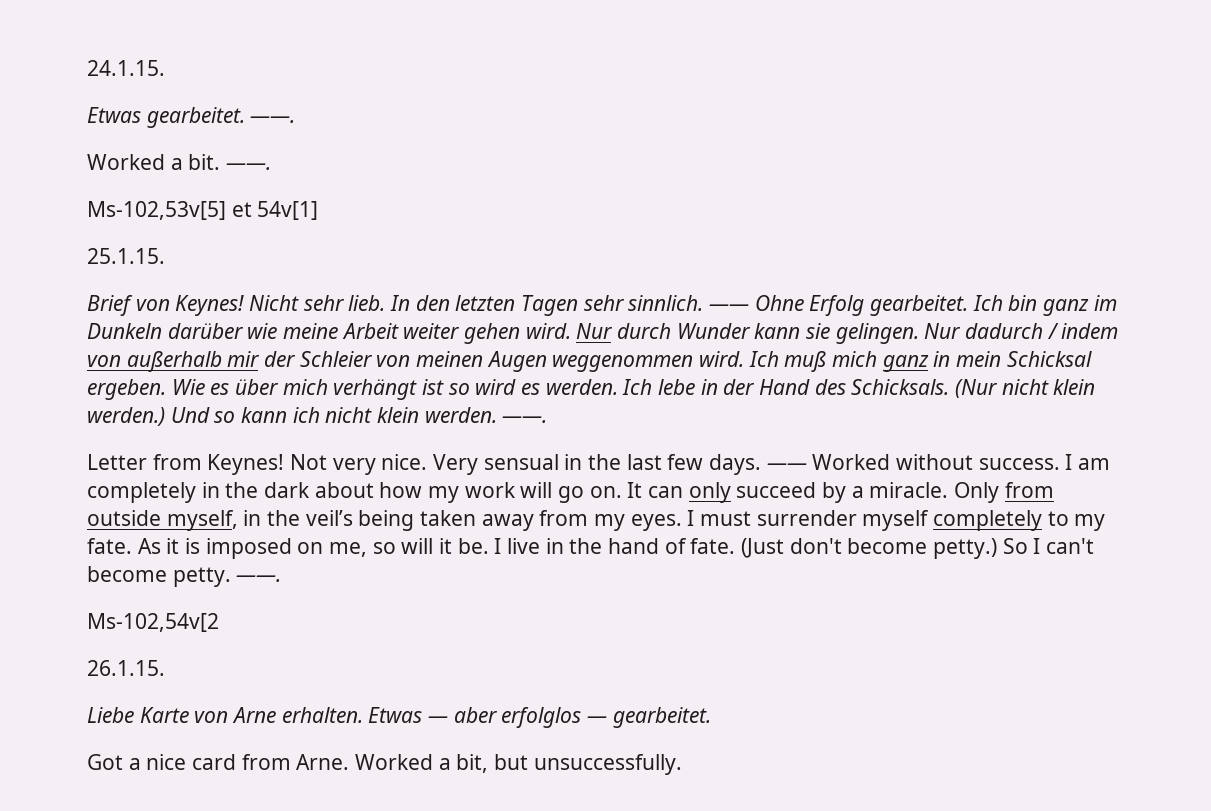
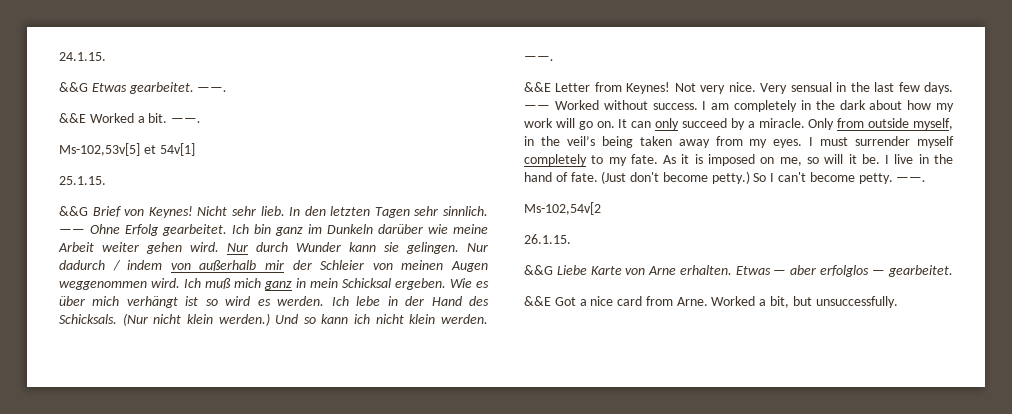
(165, 68) none -> [59,82,88,92] &&G
(296, 119) none -> [59,113,86,123] &&E
(165, 256) none -> [59,206,88,216] &&G
(548, 419) none -> [524,82,551,92] &&E
(165, 668) none -> [524,265,553,275] &&G
(711, 717) none -> [524,296,551,306] &&E

